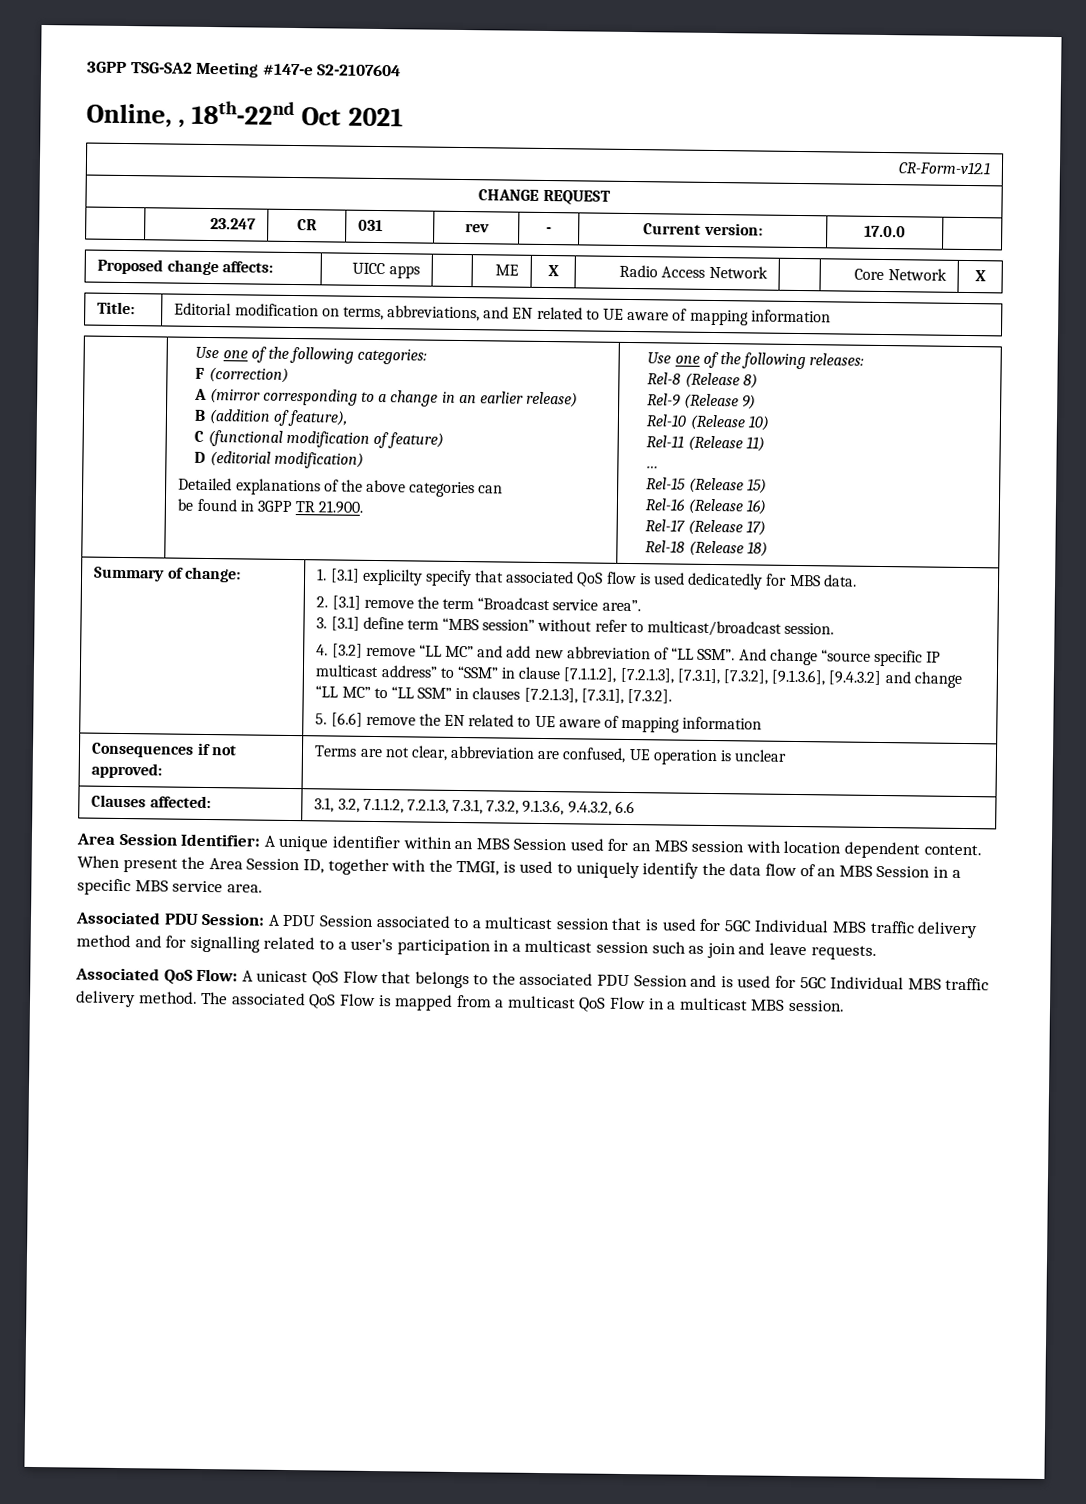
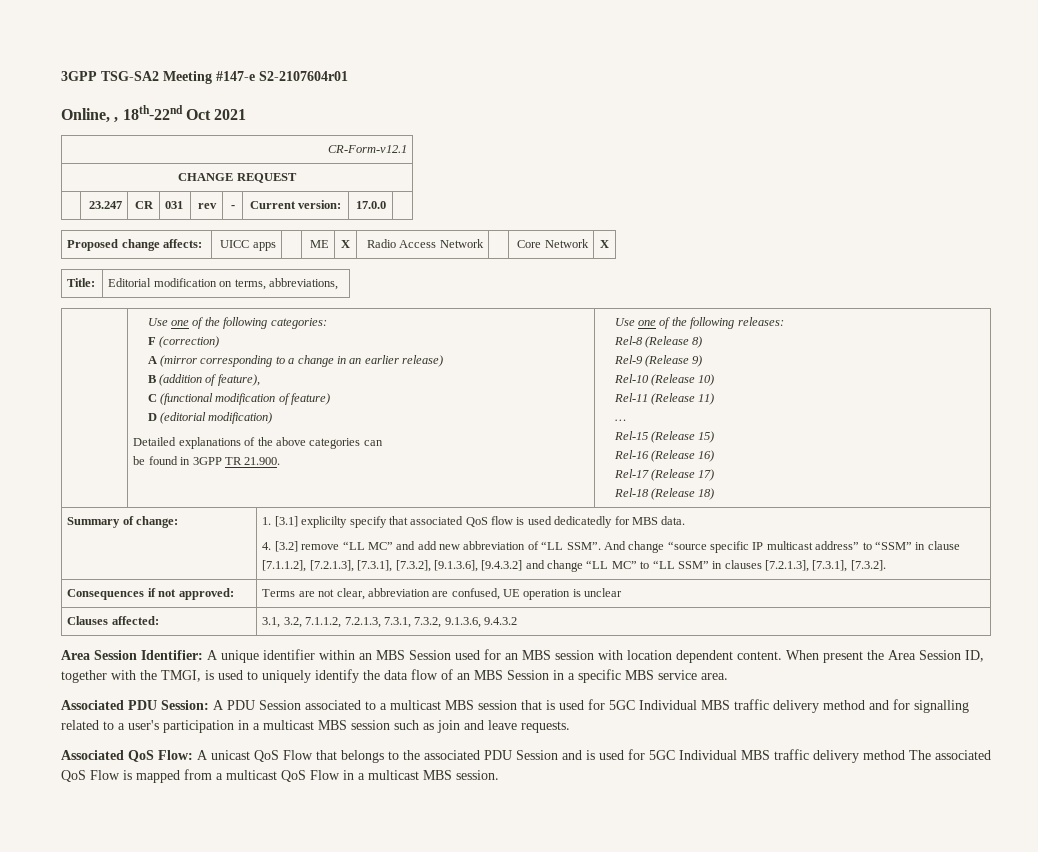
[317,64,402,77] S2-2107604 -> [259,71,348,81] S2-2107604r01
[483,306,831,326] and EN related to UE aware of mapping information -> (338, 284) none
[316,595,641,612] [316,616,835,637] // 2. [3.1] remove the term “Broadcast service area”. // 3. [3.1] define term “MBS session” without refer to multicast/broadcast session. -> (686, 520) none
[315,712,763,733] // 5. [6.6] remove the EN related to UE aware of mapping information -> (886, 565) none
[567,800,635,816] 9.4.3.2, 6.6 -> [483,617,517,625] 9.4.3.2
(554, 923) none -> [445,700,474,710] MBS
(593, 946) none -> [318,720,347,730] MBS
[137,991,198,1004] method. -> [863,750,905,760] method

